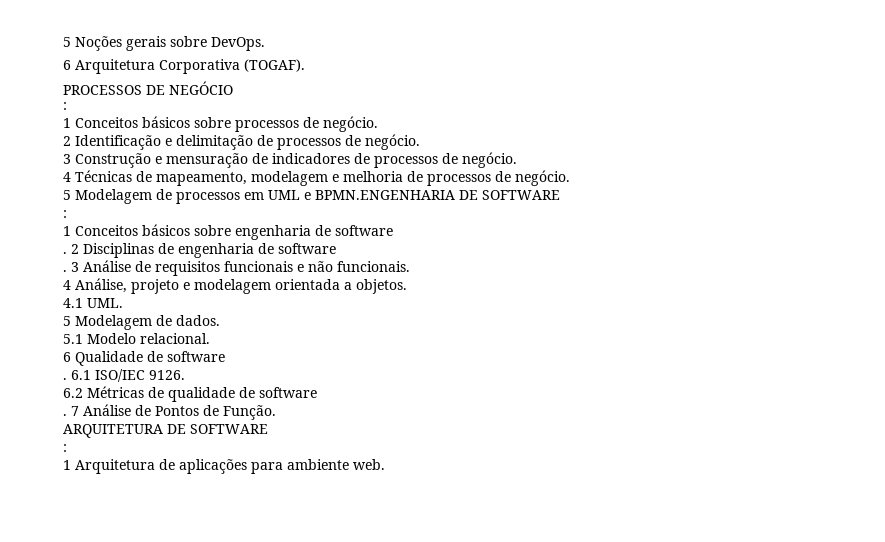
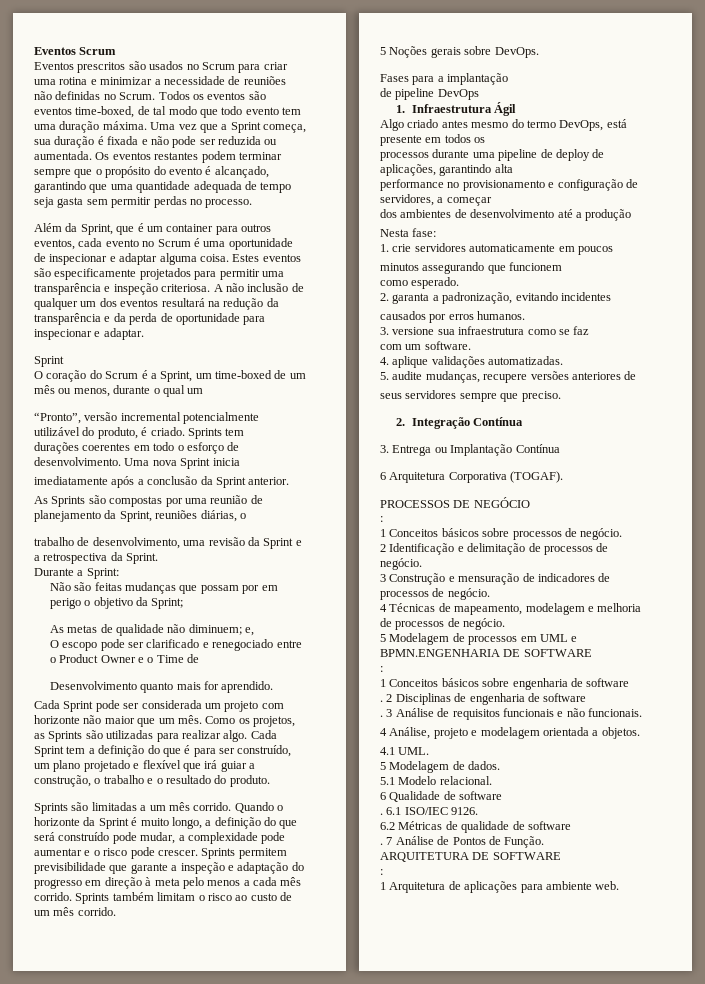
(63, 42) none -> [34,47,117,55] [34,61,288,73] [34,76,286,85] [34,91,266,100] [34,106,301,118] [34,121,306,133] [34,136,278,148] [34,151,282,163] [34,166,269,178] [34,181,292,193] [34,196,253,208] [34,223,271,235] [34,238,293,250] [34,253,301,265] [34,268,284,280] [34,283,304,295] [34,298,279,310] [34,313,266,325] [34,328,144,340] [34,356,64,367] [34,370,306,382] [34,385,204,397] [34,412,260,424] [34,427,245,439] [34,442,240,454] [34,457,240,469] [34,476,290,488] [34,495,263,507] [34,510,246,522] [34,537,302,549] [34,552,159,564] [34,568,119,579] [49,582,278,594] [49,597,184,609] [49,624,255,636] [49,639,302,651] [49,654,200,663] [49,681,274,693] [34,700,284,712] [34,715,295,727] [34,730,277,742] [34,745,292,757] [34,760,255,772] [34,775,270,787] [34,802,283,814] [34,817,298,829] [34,832,286,844] [34,847,287,859] [34,862,304,874] [34,877,302,889] [34,892,292,904] [34,907,116,916] Eventos Scrum // Eventos prescritos são usados no Scrum para criar uma rotina e minimizar a necessidade de reuniões não definidas no Scrum. Todos os eventos são eventos time-boxed, de tal modo que todo evento tem uma duração máxima. Uma vez que a Sprint começa, sua duração é fixada e não pode ser reduzida ou aumentada. Os eventos restantes podem terminar sempre que o propósito do evento é alcançado, garantindo que uma quantidade adequada de tempo seja gasta sem permitir perdas no processo. // Além da Sprint, que é um container para outros eventos, cada evento no Scrum é uma oportunidade de inspecionar e adaptar alguma coisa. Estes eventos são especificamente projetados para permitir uma transparência e inspeção criteriosa. A não inclusão de qualquer um dos eventos resultará na redução da transparência e da perda de oportunidade para inspecionar e adaptar. // Sprint // O coração do Scrum é a Sprint, um time-boxed de um mês ou menos, durante o qual um // “Pronto”, versão incremental potencialmente utilizável do produto, é criado. Sprints tem // durações coerentes em todo o esforço de desenvolvimento. Uma nova Sprint inicia // imediatamente após a conclusão da Sprint anterior. // As Sprints são compostas por uma reunião de planejamento da Sprint, reuniões diárias, o // trabalho de desenvolvimento, uma revisão da Sprint e a retrospectiva da Sprint. // Durante a Sprint: // Não são feitas mudanças que possam por em perigo o objetivo da Sprint; // As metas de qualidade não diminuem; e, // O escopo pode ser clarificado e renegociado entre o Product Owner e o Time de // Desenvolvimento quanto mais for aprendido. // Cada Sprint pode ser considerada um projeto com horizonte não maior que um mês. Como os projetos, as Sprints são utilizadas para realizar algo. Cada Sprint tem a definição do que é para ser construído, um plano projetado e flexível que irá guiar a construção, o trabalho e o resultado do produto. // Sprints são limitadas a um mês corrido. Quando o horizonte da Sprint é muito longo, a definição do que será construído pode mudar, a complexidade pode aumentar e o risco pode crescer. Sprints permitem previsibilidade que garante a inspeção e adaptação do progresso em direção à meta pelo menos a cada mês corrido. Sprints também limitam o risco ao custo de um mês corrido. //
(265, 44) none -> [380,73,509,85] [380,88,479,100] [395,102,517,116] [380,119,627,131] [380,134,486,146] [380,149,605,161] [380,164,513,176] [380,179,638,191] [380,194,492,206] [380,209,632,221] [380,228,437,237] [380,243,613,255] [380,262,563,274] [380,277,460,289] [380,292,611,304] [380,311,526,323] [380,326,590,335] [380,341,471,350] [380,356,564,368] [380,371,637,383] [380,390,561,402] [395,417,524,429] [380,444,560,456] // Fases para a implantação // de pipeline DevOps // 1. Infraestrutura Ágil // Algo criado antes mesmo do termo DevOps, está presente em todos os // processos durante uma pipeline de deploy de aplicações, garantindo alta // performance no provisionamento e configuração de servidores, a começar // dos ambientes de desenvolvimento até a produção // Nesta fase: // 1. crie servidores automaticamente em poucos // minutos assegurando que funcionem // como esperado. // 2. garanta a padronização, evitando incidentes // causados por erros humanos. // 3. versione sua infraestrutura como se faz // com um software. // 4. aplique validações automatizadas. // 5. audite mudanças, recupere versões anteriores de // seus servidores sempre que preciso. // 2. Integração Contínua // 3. Entrega ou Implantação Contínua

